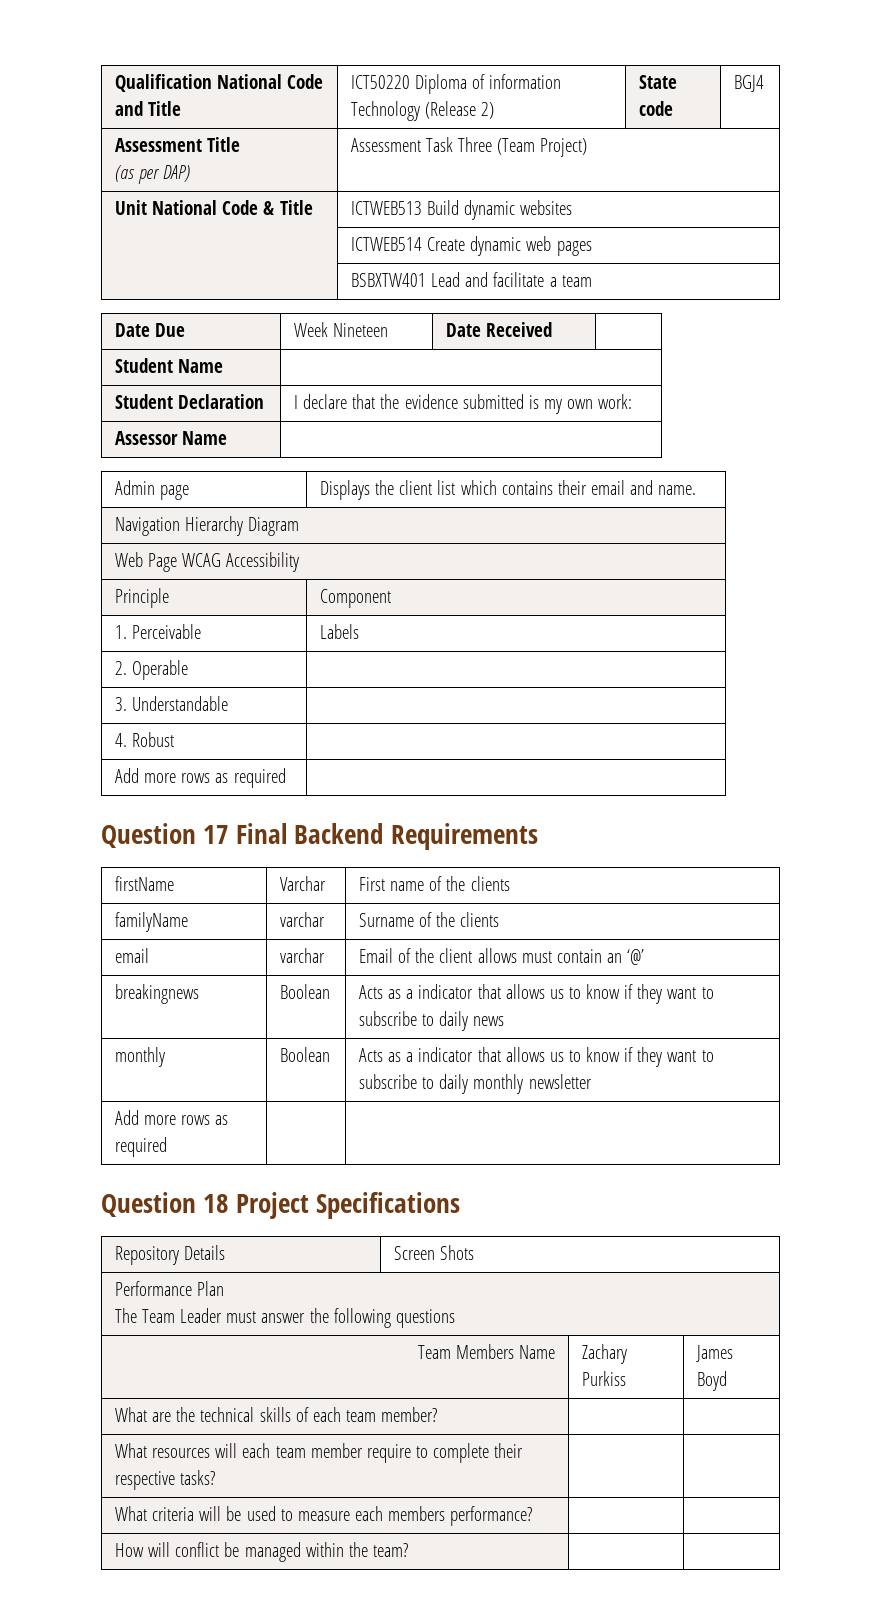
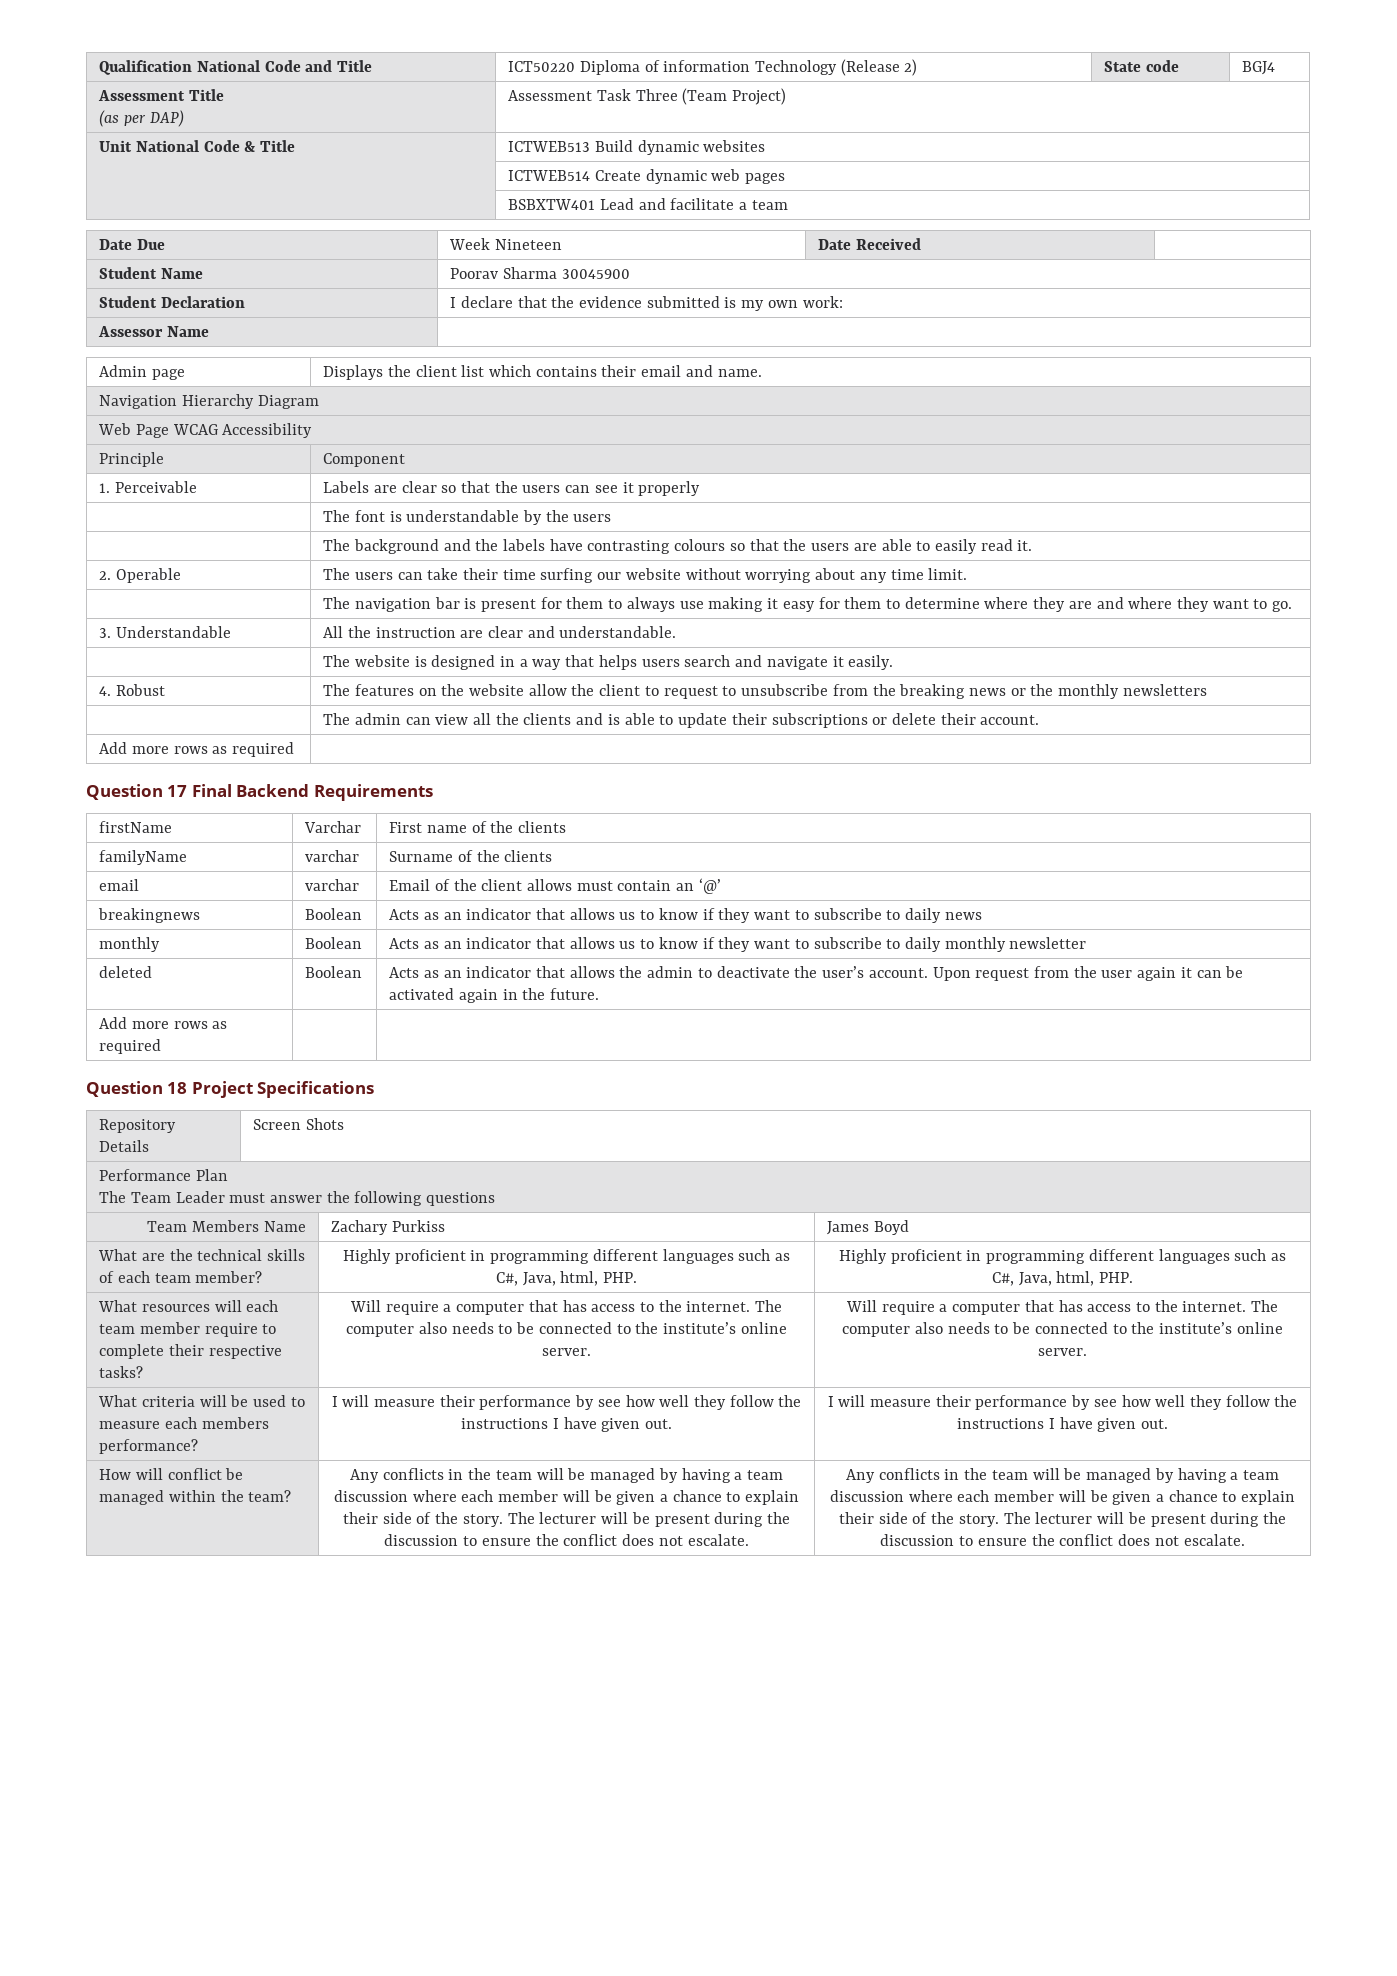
(224, 366) none -> [450,267,630,279] Poorav Sharma 30045900
[114,660,189,680] [114,696,229,711] [114,732,175,747] // 2. Operable | // 3. Understandable | // 4. Robust | -> [373,481,701,496] [323,510,612,525] [323,539,1033,554] [99,568,181,583] [323,568,968,583] [323,597,1293,612] [99,626,231,638] [323,626,677,638] [323,655,894,670] [99,684,165,696] [323,684,1207,699] [323,713,1040,728] are clear so that the users can see it properly // | The font is understandable by the users // | The background and the labels have contrasting colours so that the users are able to easily read it. // 2. Operable | The users can take their time surfing our website without worrying about any time limit. // | The navigation bar is present for them to always use making it easy for them to determine where they are and where they want to go. // 3. Understandable | All the instruction are clear and understandable. // | The website is designed in a way that helps users search and navigate it easily. // 4. Robust | The features on the website allow the client to request to unsubscribe from the breaking news or the monthly newsletters // | The admin can view all the clients and is able to update their subscriptions or delete their account.
[406,989,414,999] a -> [443,912,462,920] an
[406,1052,414,1062] a -> [443,941,462,949] an
(592, 1081) none -> [99,966,153,978] [305,966,363,978] [389,966,1244,981] [389,988,599,1003] // deleted | Boolean | Acts as an indicator that allows the admin to deactivate the user’s account. Upon request from the user again it can be activated again in the future.
(438, 1414) | -> [342,1249,791,1264] [495,1271,638,1286] [838,1249,1287,1264] [991,1271,1134,1286] Highly proficient in programming different languages such as C#, Java, html, PHP. | Highly proficient in programming different languages such as C#, Java, html, PHP.
(216, 1477) | -> [349,1300,783,1315] [346,1322,787,1337] [542,1348,591,1356] [845,1300,1279,1315] [842,1322,1283,1337] [1038,1348,1087,1356] Will require a computer that has access to the internet. The computer also needs to be connected to the institute’s online server. | Will require a computer that has access to the internet. The computer also needs to be connected to the institute’s online server.
(533, 1516) | -> [331,1395,802,1410] [461,1417,672,1432] [827,1395,1298,1410] [957,1417,1168,1432] I will measure their performance by see how well they follow the instructions I have given out. | I will measure their performance by see how well they follow the instructions I have given out.
(408, 1550) | -> [350,1468,783,1483] [333,1490,800,1505] [343,1512,790,1527] [384,1534,749,1546] [846,1468,1279,1483] [829,1490,1296,1505] [839,1512,1286,1527] [880,1534,1245,1546] Any conflicts in the team will be managed by having a team discussion where each member will be given a chance to explain their side of the story. The lecturer will be present during the discussion to ensure the conflict does not escalate. | Any conflicts in the team will be managed by having a team discussion where each member will be given a chance to explain their side of the story. The lecturer will be present during the discussion to ensure the conflict does not escalate.

